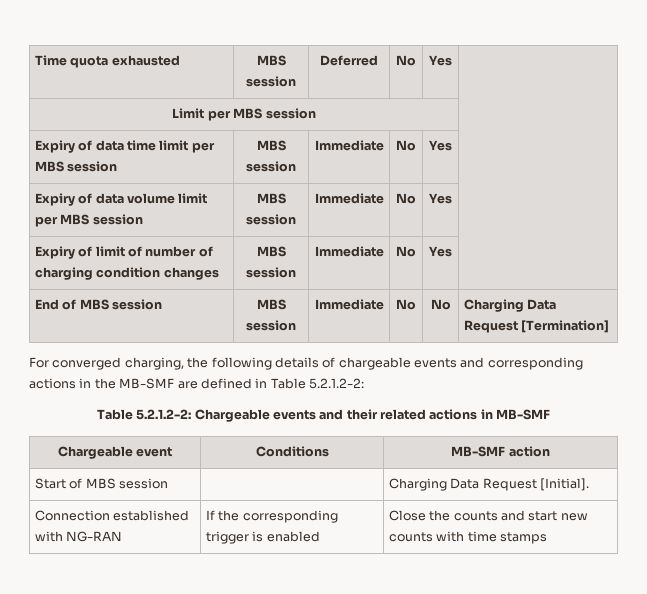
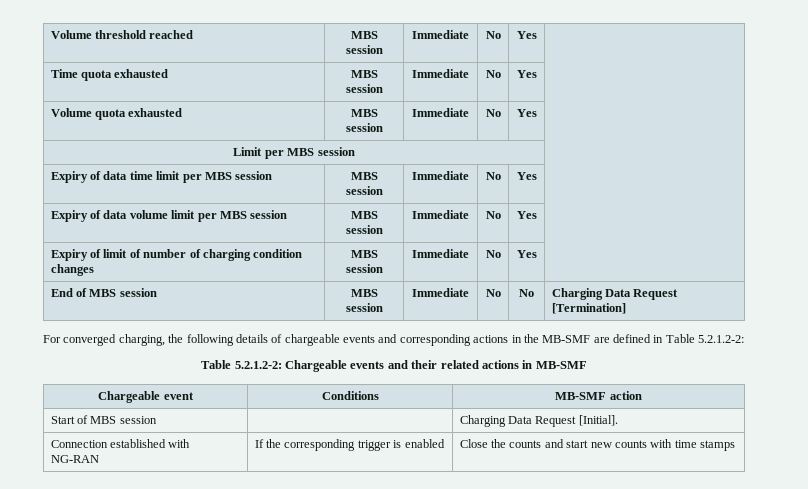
(34, 60) none -> [50,30,194,39] [350,31,378,39] [345,45,383,54] [412,30,469,39] [485,31,501,39] [516,31,537,39] Volume threshold reached | MBS session | Immediate | No | Yes | //
[320,55,378,66] Deferred -> [412,69,469,78] [485,70,501,78] [516,70,537,78] [50,108,183,120] [350,109,378,117] [345,123,383,132] [412,108,469,117] Immediate | No | Yes | // Volume quota exhausted | MBS session | Immediate

